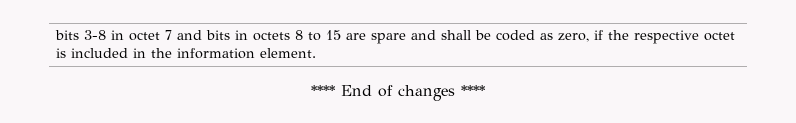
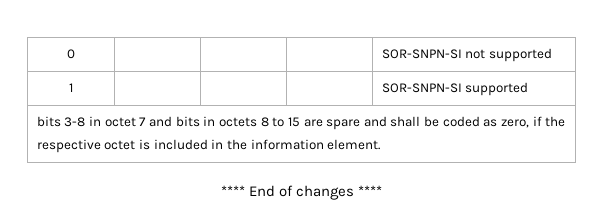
(54, 35) none -> [67,49,75,59] [381,48,553,62] [69,83,73,92] [381,82,529,96] 0 | | | | SOR-SNPN-SI not supported // 1 | | | | SOR-SNPN-SI supported //

